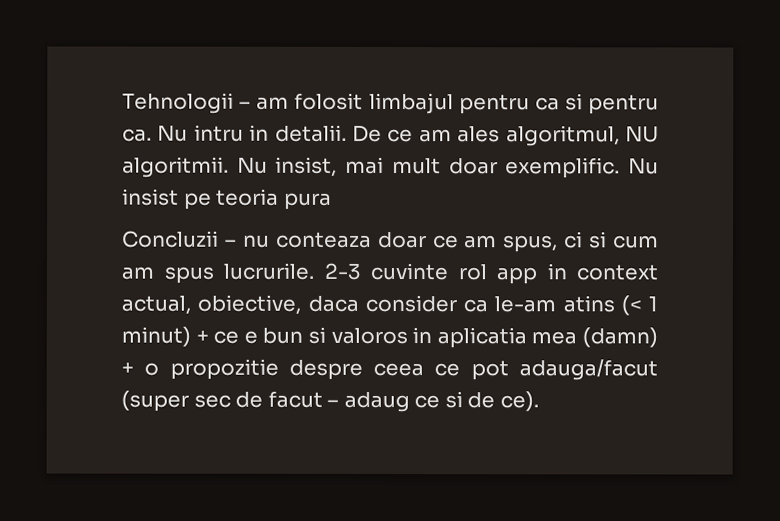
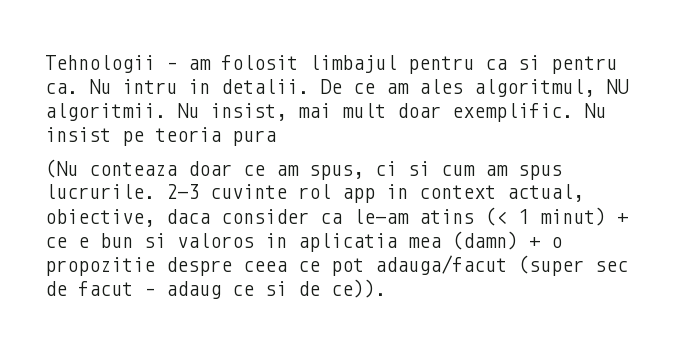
[122,230,270,248] Concluzii – nu -> [45,159,78,178] (Nu
[499,391,539,412] ce). -> [331,279,386,298] ce)).

